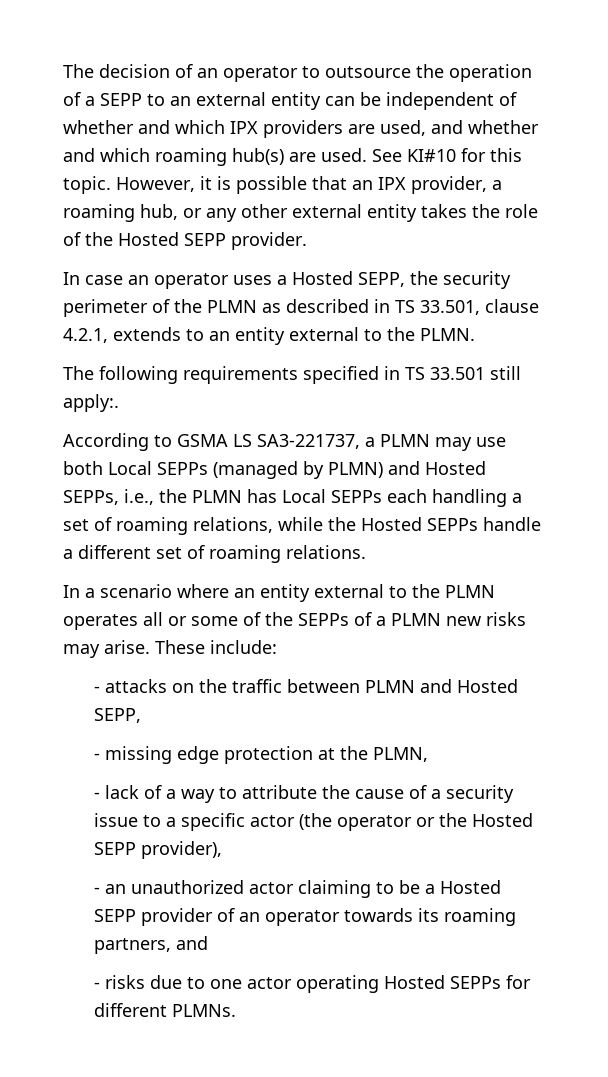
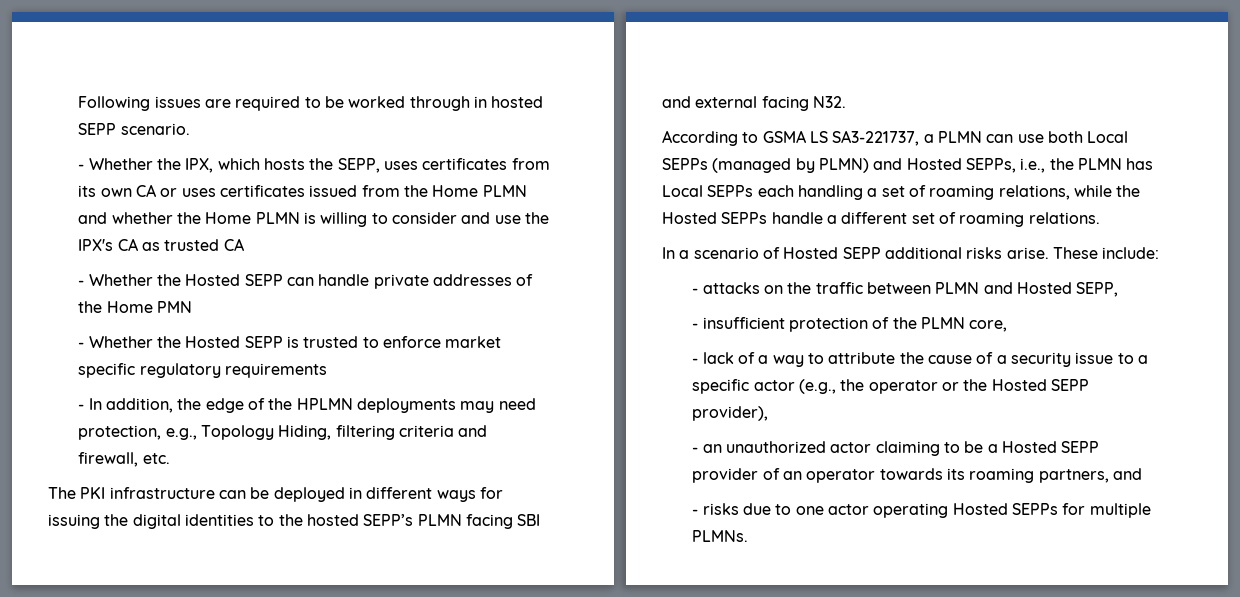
[63,64,532,82] [63,92,517,110] [63,120,539,138] [63,148,522,166] [63,176,502,194] [63,204,538,222] [63,232,307,250] [63,271,511,289] [63,299,539,317] [63,327,475,345] [63,366,521,384] [63,394,119,412] The decision of an operator to outsource the operation of a SEPP to an external entity can be independent of whether and which IPX providers are used, and whether and which roaming hub(s) are used. See KI#10 for this topic. However, it is possible that an IPX provider, a roaming hub, or any other external entity takes the role of the Hosted SEPP provider. // In case an operator uses a Hosted SEPP, the security perimeter of the PLMN as described in TS 33.501, clause 4.2.1, extends to an entity external to the PLMN. // The following requirements specified in TS 33.501 still apply:. -> [78,96,544,111] [78,123,190,135] [78,158,550,173] [78,184,527,197] [78,212,549,227] [78,238,244,251] [78,274,534,289] [78,301,193,313] [78,336,502,348] [78,363,328,378] [78,398,536,413] [78,425,488,440] [78,452,170,467] [48,487,503,502] [48,514,541,529] [662,96,846,111] Following issues are required to be worked through in hosted SEPP scenario. // - Whether the IPX, which hosts the SEPP, uses certificates from its own CA or uses certificates issued from the Home PLMN and whether the Home PLMN is willing to consider and use the IPX's CA as trusted CA // - Whether the Hosted SEPP can handle private addresses of the Home PMN // - Whether the Hosted SEPP is trusted to enforce market specific regulatory requirements // - In addition, the edge of the HPLMN deployments may need protection, e.g., Topology Hiding, filtering criteria and firewall, etc. // The PKI infrastructure can be deployed in different ways for issuing the digital identities to the hosted SEPP’s PLMN facing SBI and external facing N32.
[435,437,472,451] may -> [986,134,1014,143] can
[177,584,495,602] [63,612,526,630] [63,644,100,658] where an entity external to the PLMN operates all or some of the SEPPs of a PLMN new risks may -> [762,247,1003,259] of Hosted SEPP additional risks
[105,746,429,764] missing edge protection at the PLMN, -> [702,317,1008,332] insufficient protection of the PLMN core,
[299,813,333,830] (the -> [799,379,865,394] (e.g., the
[94,1003,168,1017] different -> [1089,503,1151,518] multiple

